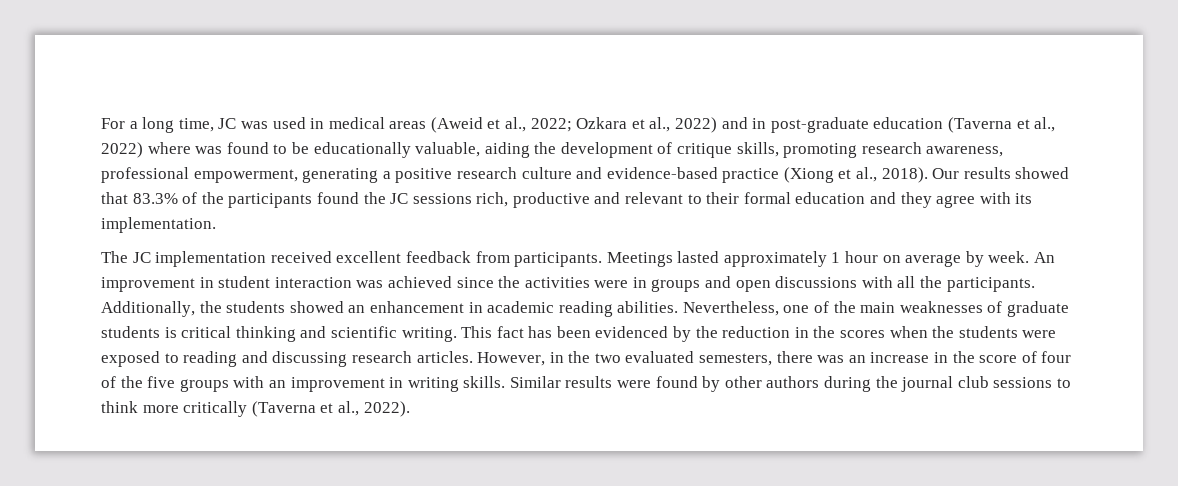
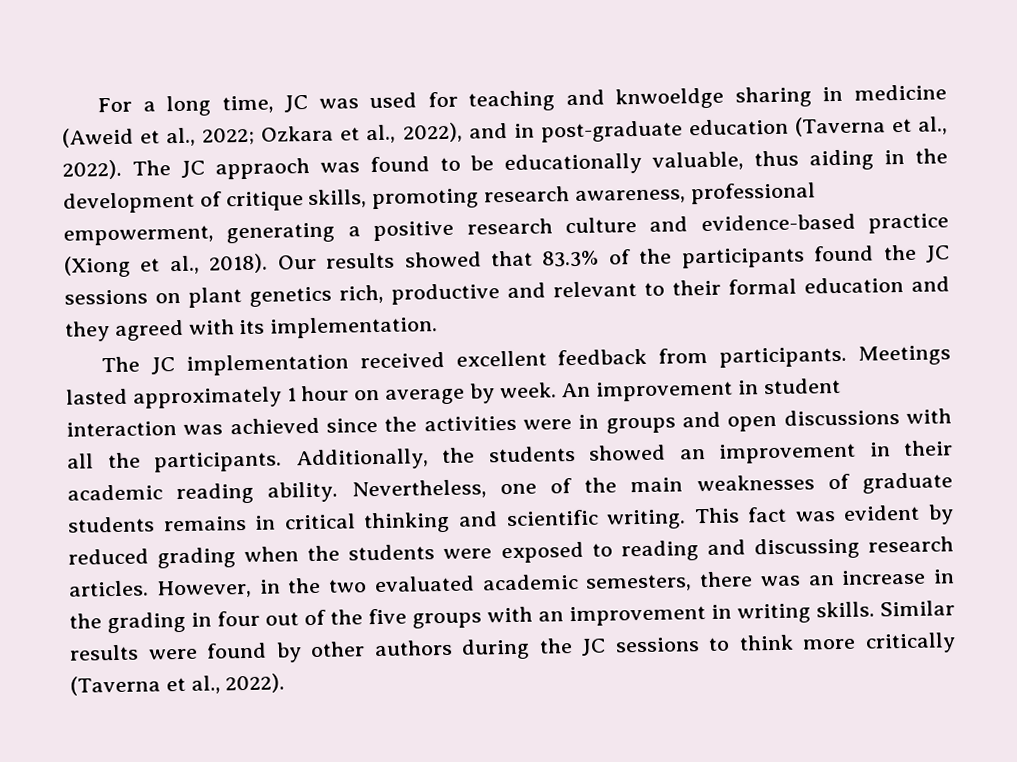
[310,117,427,129] in medical areas -> [427,84,948,112] for teaching and knwoeldge sharing in medicine
[675,117,718,133] 2022) -> [402,122,463,143] 2022),
[101,142,191,158] 2022) where -> [62,157,310,180] 2022). The JC appraoch
[484,142,530,158] aiding -> [754,149,906,171] thus aiding in
(472, 198) none -> [155,286,332,308] on plant genetics
[936,195,976,208] agree -> [114,319,184,341] agreed
[369,301,483,313] enhancement in -> [718,440,953,464] improvement in their
[617,301,679,313] abilities. -> [267,481,339,503] ability.
[164,327,177,338] is -> [163,515,277,532] remains in
[528,326,886,342] has been evidenced by the reduction in the scores -> [795,504,955,525] [68,547,237,569] was evident by reduced grading
(695, 357) none -> [481,573,579,591] academic
[979,351,1072,363] score of four -> [107,610,299,634] grading in four out
[901,376,989,392] journal club -> [581,638,607,656] JC

